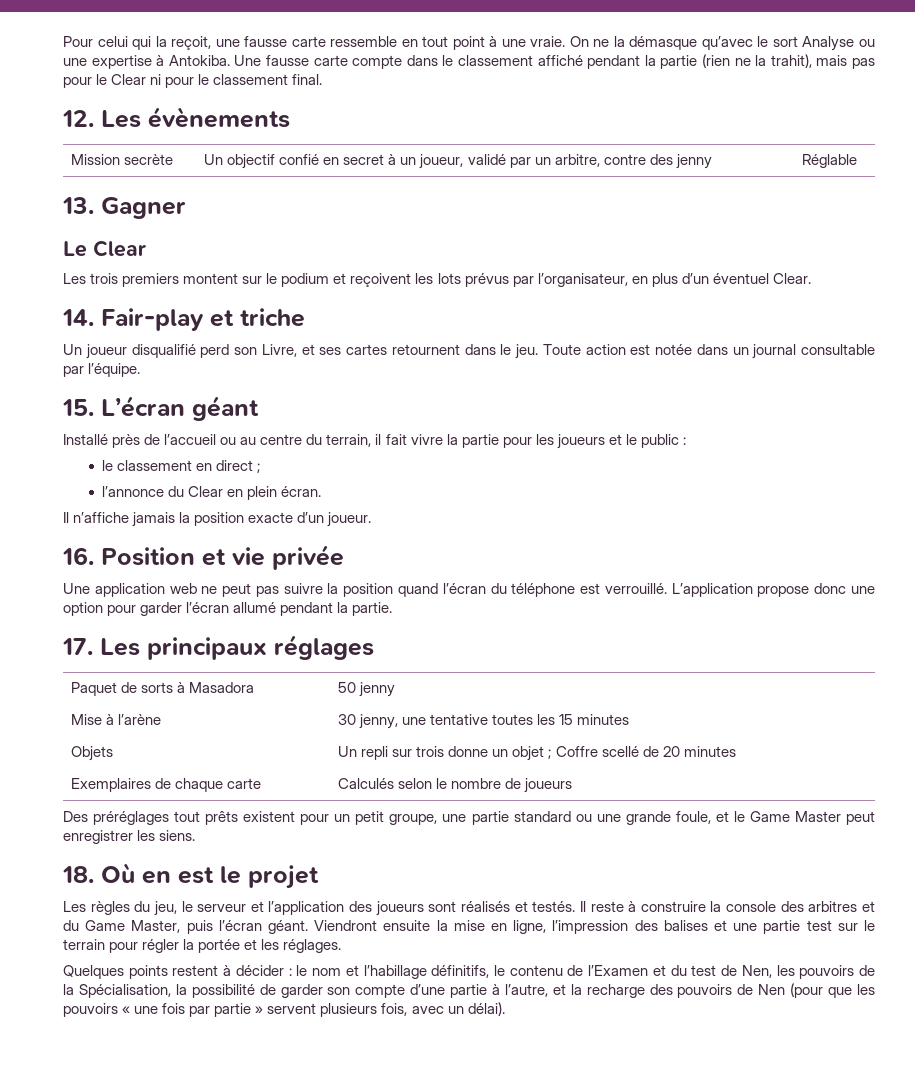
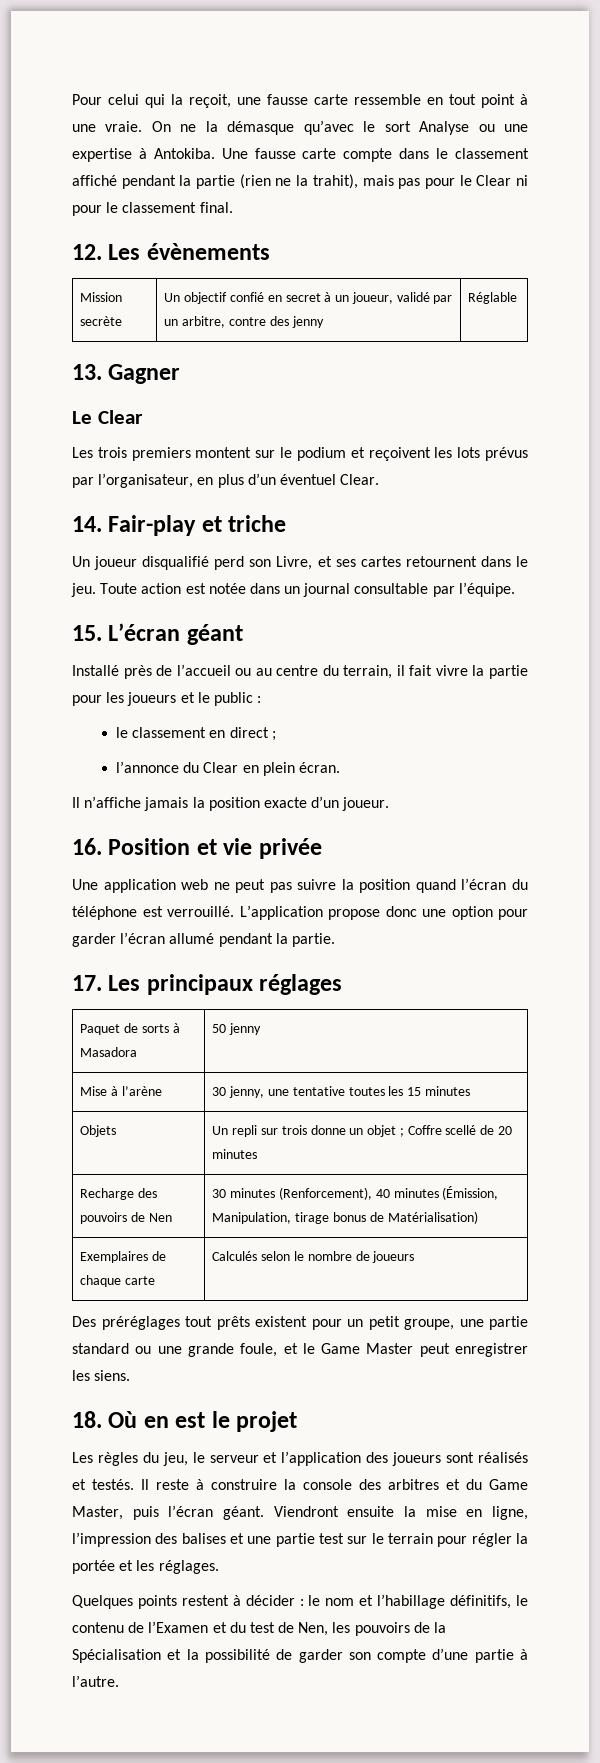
(736, 751) none -> [80,1188,158,1200] [80,1212,172,1224] [212,1186,499,1200] [212,1211,478,1224] // Recharge des pouvoirs de Nen | 30 minutes (Renforcement), 40 minutes (Émission, Manipulation, tirage bonus de Matérialisation)
[78,984,171,998] Spécialisation, -> [72,1649,182,1663] Spécialisation et
[504,983,876,998] [63,1002,505,1017] l’autre, et la recharge des pouvoirs de Nen (pour que les pouvoirs « une fois par partie » servent plusieurs fois, avec un délai). -> [72,1675,119,1687] l’autre.

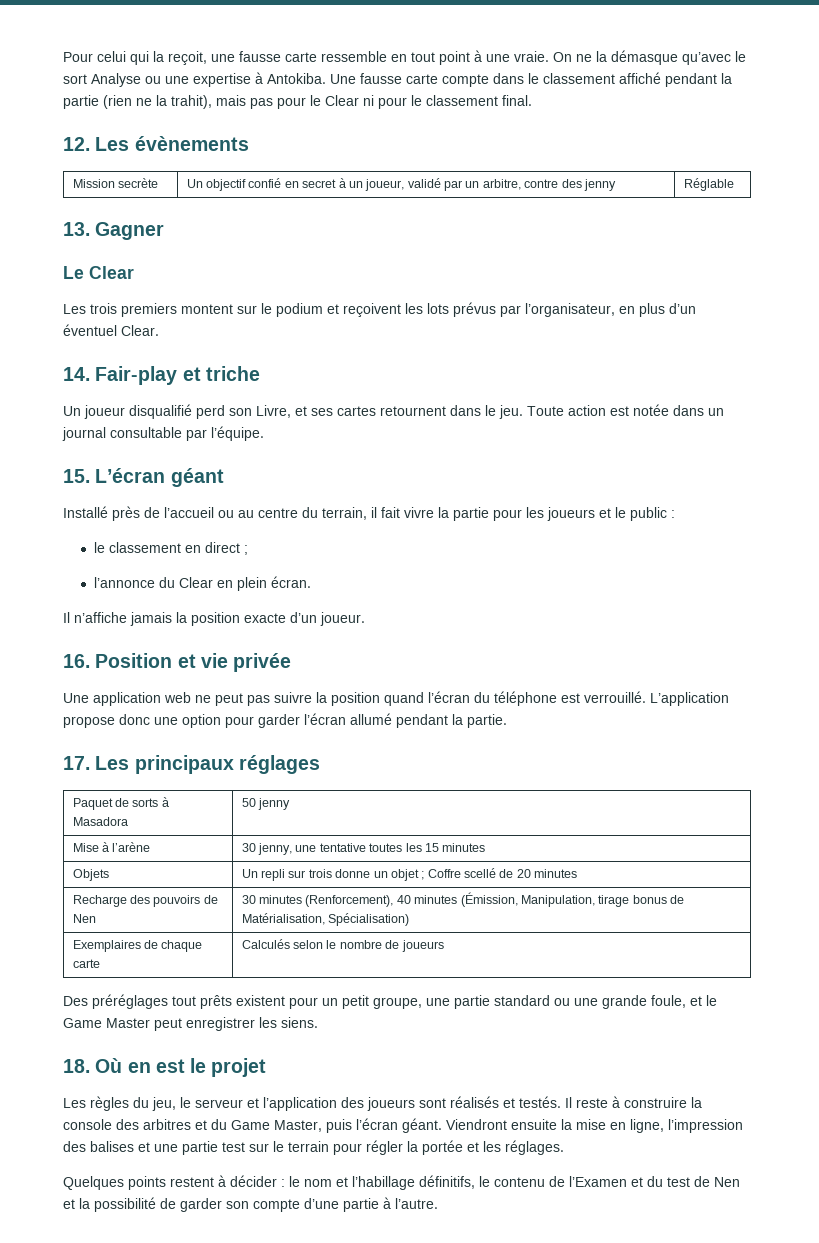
[387,1211,478,1224] Matérialisation) -> [241,913,410,926] Matérialisation, Spécialisation)
[298,1622,447,1636] [72,1649,161,1663] Nen, les pouvoirs de la Spécialisation -> [714,1177,740,1187] Nen

